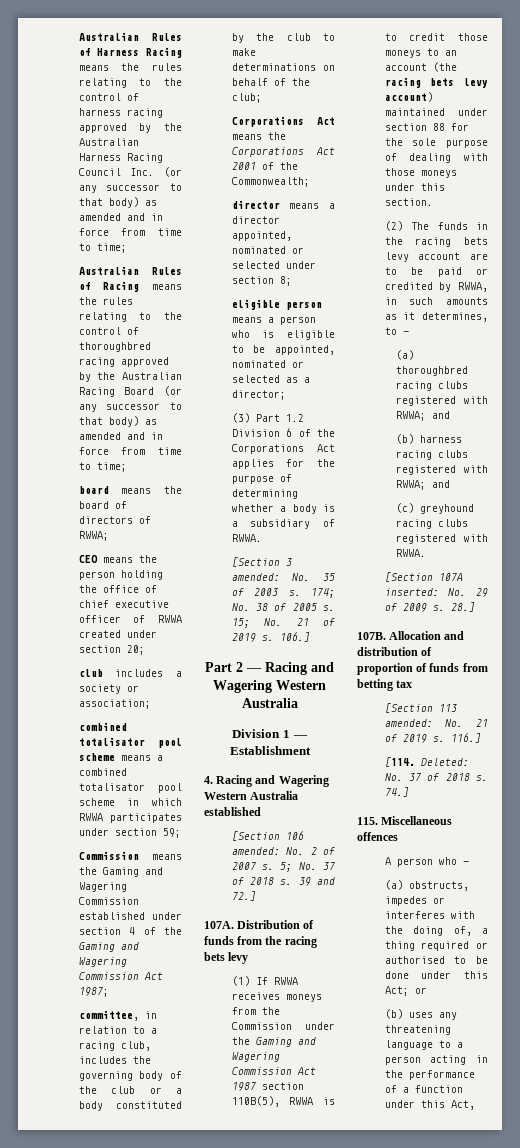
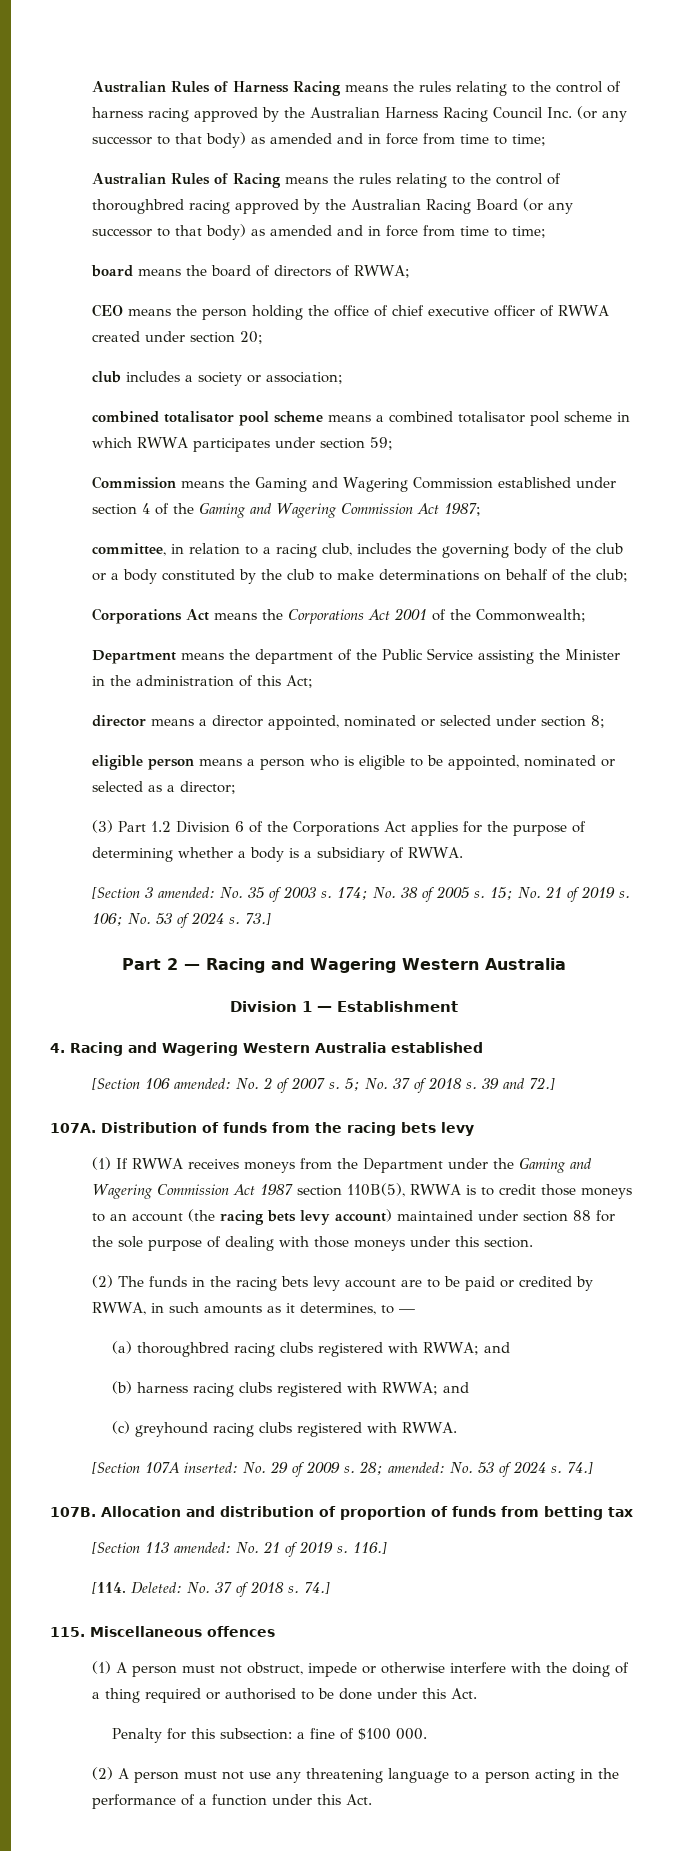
(310, 182) none -> [91,648,620,664] [91,675,313,688] // Department means the department of the Public Service assisting the Minister in the administration of this Act;
[279,632,310,642] 106.] -> [91,912,271,928] 106; No. 53 of 2024 s. 73.]
[231,1022,292,1030] Commission -> [362,1158,443,1173] Department
[450,602,475,612] 28.] -> [358,1461,593,1477] 28; amended: No. 53 of 2024 s. 74.]
[384,857,469,867] [384,880,469,891] [384,896,445,906] [384,911,445,919] A person who — // (a) obstructs, impedes or interferes -> [91,1661,506,1677] (1) A person must not obstruct, impede or otherwise interfere
[453,926,472,936] of, -> [614,1662,629,1674] of
[384,986,427,996] [384,1009,433,1019] Act; or // (b) uses -> [450,1688,477,1699] [112,1728,428,1743] [91,1767,271,1783] Act. // Penalty for this subsection: a fine of $100 000. // (2) A person must not use
[450,1100,475,1110] Act, -> [345,1794,372,1805] Act.

